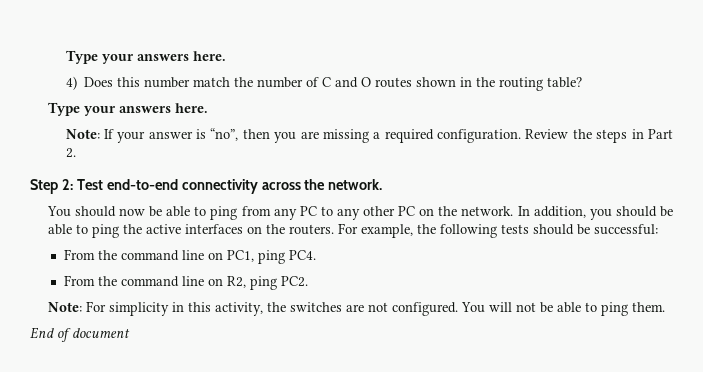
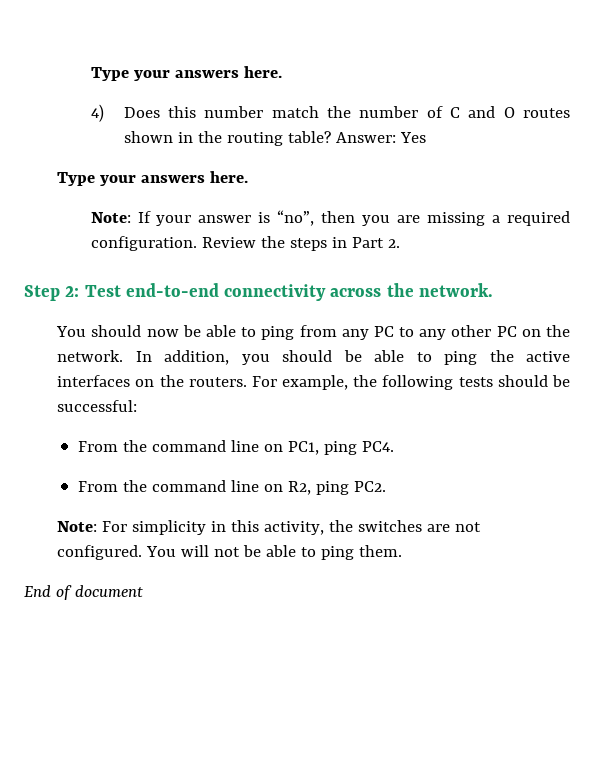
(582, 82) none -> [335,132,426,143] Answer: Yes

